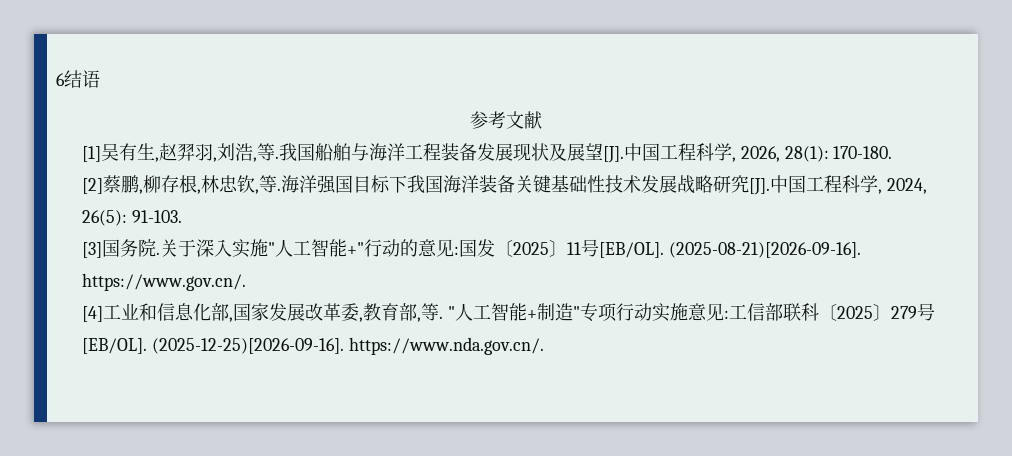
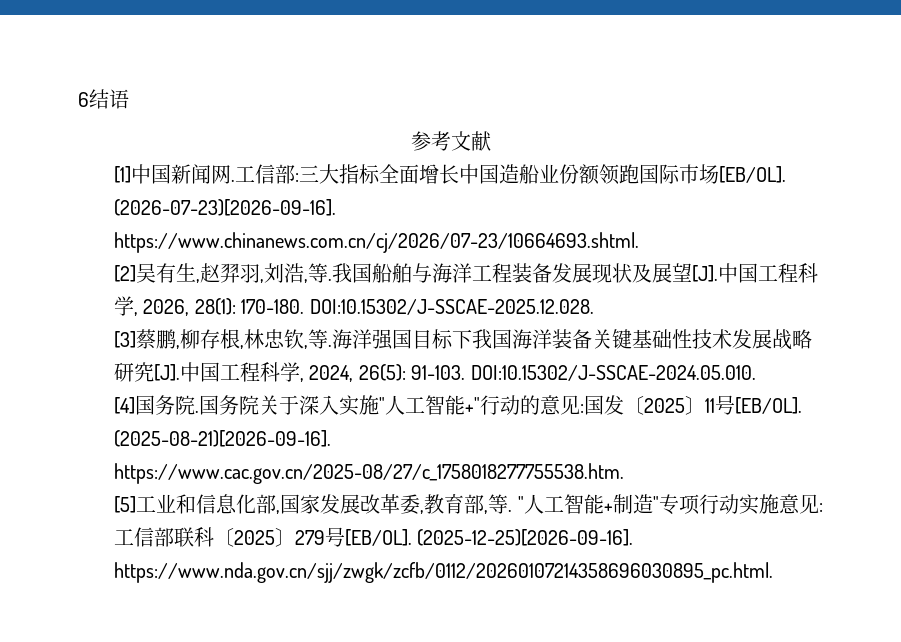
(101, 154) none -> [131,164,787,185] [114,199,337,216] [114,232,640,253] [114,265,137,282] 中国新闻网.工信部:三大指标全面增长中国造船业份额领跑国际市场[EB/OL]. (2026-07-23)[2026-09-16]. https://www.chinanews.com.cn/cj/2026/07-23/10664693.shtml. // [2]
[81,178,103,194] // [2] -> [309,299,594,315] [114,331,137,348] DOI:10.15302/J-SSCAE-2025.12.028. // [3]
[81,242,102,258] // [3] -> [470,365,756,381] [114,397,136,414] DOI:10.15302/J-SSCAE-2024.05.010. // [4]
(160, 253) none -> [199,395,260,415] 国务院
[81,273,246,291] [81,306,103,322] https://www.gov.cn/. // [4] -> [114,463,625,484] [114,496,137,513] https://www.cac.gov.cn/2025-08/27/c_1758018277755538.htm. // [5]
[348,337,544,355] https://www.nda.gov.cn/. -> [114,562,774,583] https://www.nda.gov.cn/sjj/zwgk/zcfb/0112/20260107214358696030895_pc.html.

